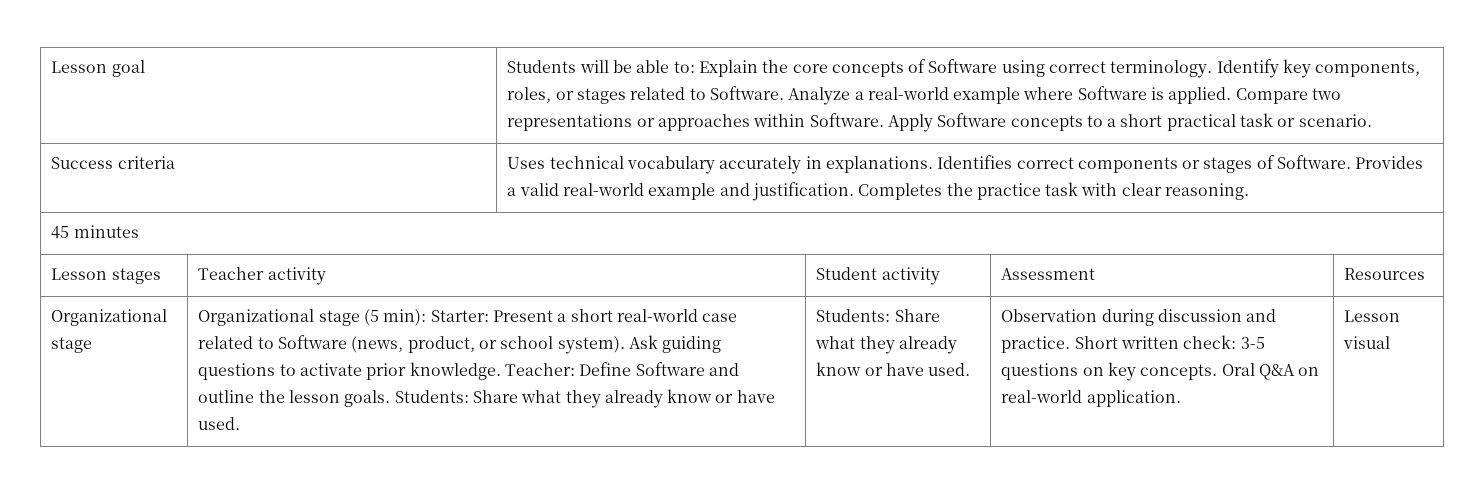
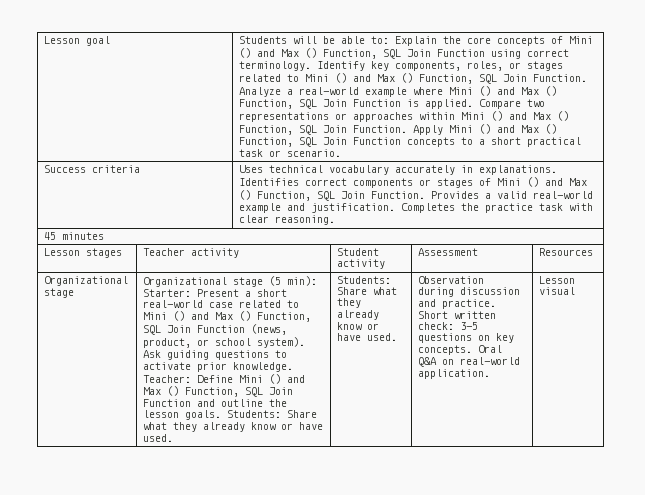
[928,59,998,73] Software -> [569,36,594,44] [239,48,486,59] Mini () and Max () Function, SQL Join Function
[709,86,784,100] Software. -> [305,73,588,84] Mini () and Max () Function, SQL Join Function.
[1077,86,1147,100] Software -> [449,86,558,96] [239,99,402,109] Mini () and Max () Function, SQL Join Function
[809,113,1007,132] Software. Apply Software -> [461,111,570,121] [239,124,558,135] [239,137,402,147] Mini () and Max () Function, SQL Join Function. Apply Mini () and Max () Function, SQL Join Function
[1277,155,1352,169] Software. -> [497,177,588,187] [239,190,426,201] Mini () and Max () Function, SQL Join Function.
[277,335,347,349] Software -> [143,311,312,322] [143,325,246,335] Mini () and Max () Function, SQL Join Function
[635,362,705,376] Software -> [239,374,306,384] [143,386,294,397] [143,399,192,407] Mini () and Max () Function, SQL Join Function

